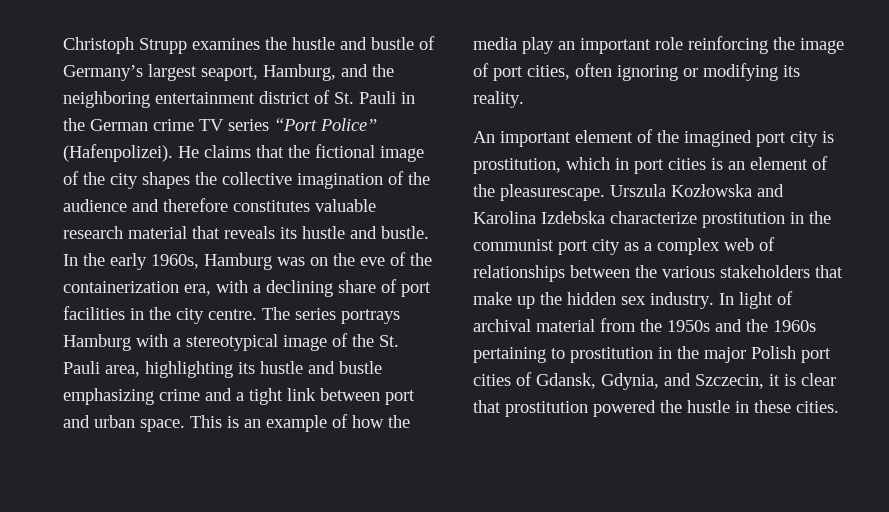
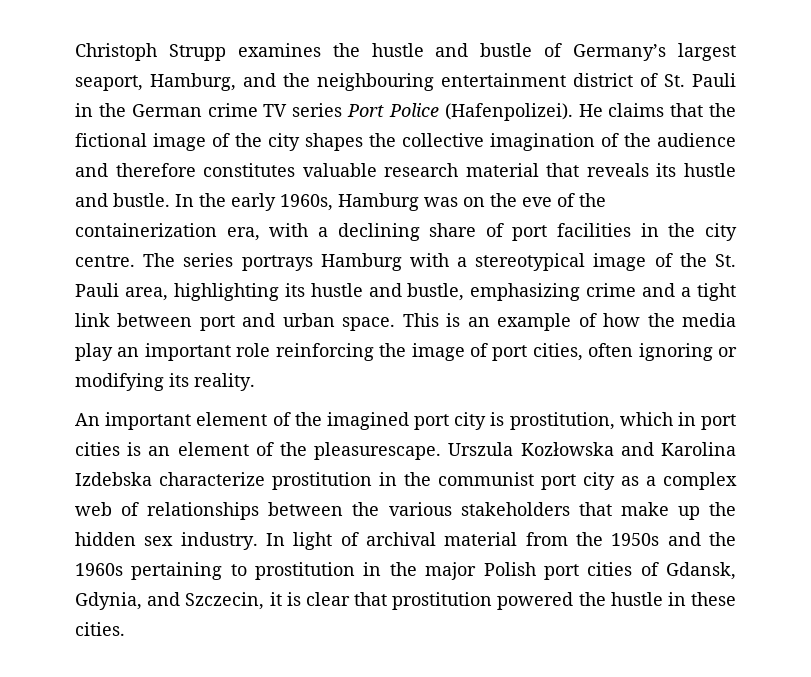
[63,91,150,108] neighboring -> [317,73,434,91] neighbouring
[274,118,377,131] “Port Police” -> [347,103,439,117] Port Police
[339,361,382,374] bustle -> [407,283,465,301] bustle,

